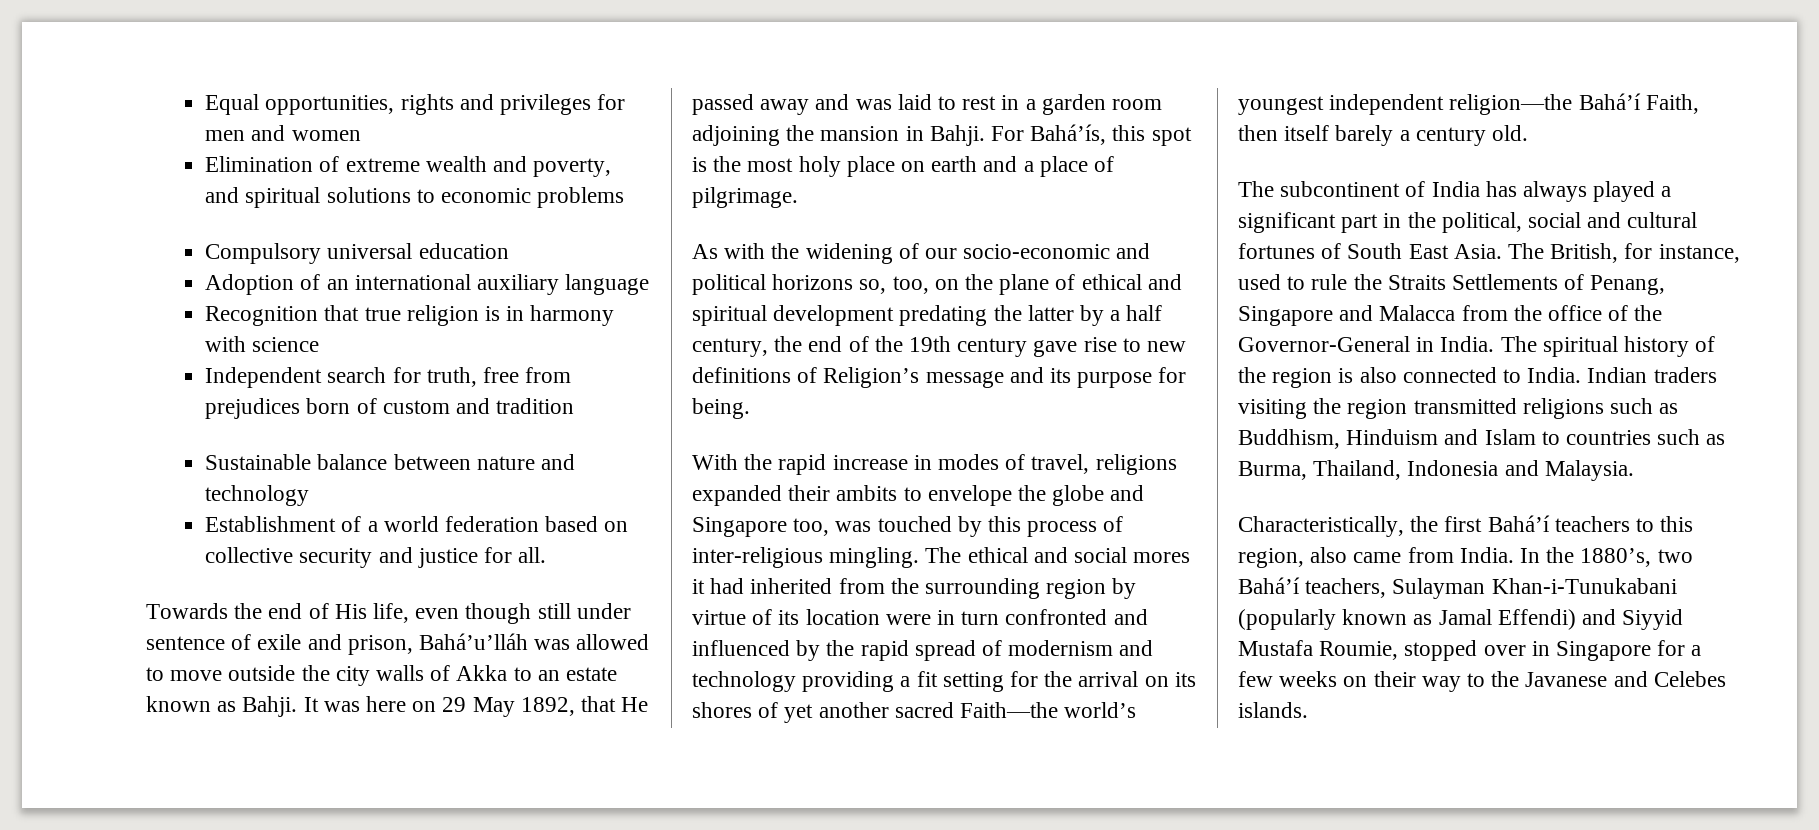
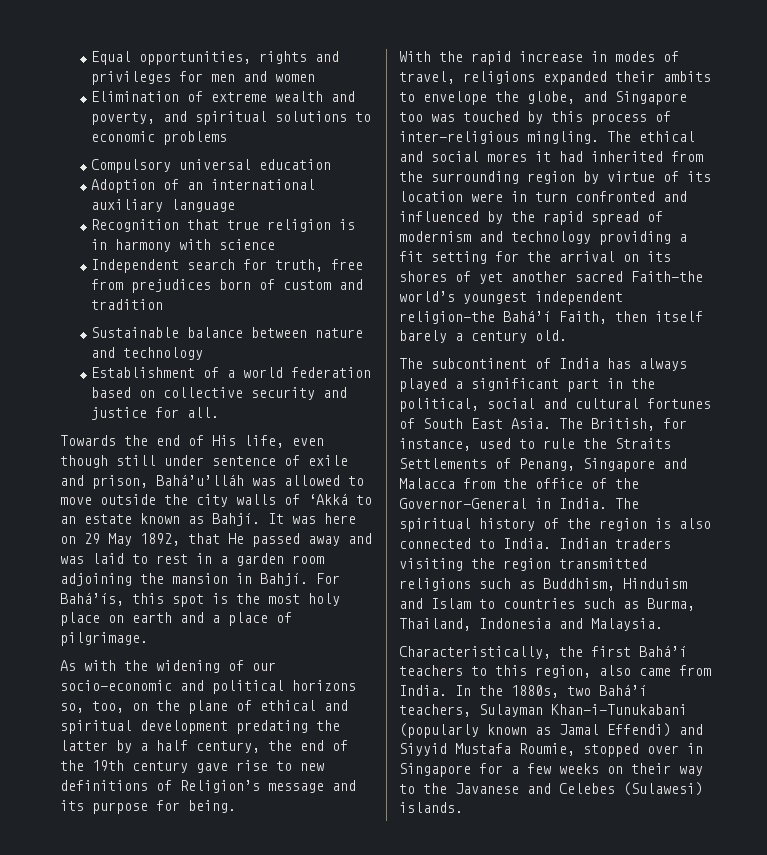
[456,665,508,681] Akka -> [308,493,348,505] ‘Akká
[242,696,298,717] Bahji. -> [212,513,260,526] Bahjí.
[929,125,985,146] Bahji. -> [260,573,308,586] Bahjí.
[1052,485,1105,506] globe -> [527,91,575,104] globe,
[793,518,830,536] too, -> [399,112,423,122] too
[1580,548,1652,567] 1880’s, -> [511,685,559,698] 1880s,
(1726, 679) none -> [623,782,703,796] (Sulawesi)

